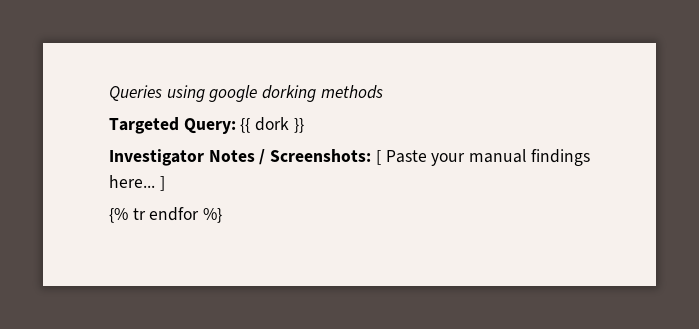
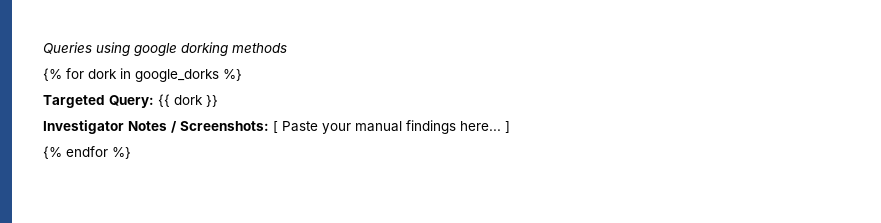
(383, 92) none -> [43,68,242,82] // {% for dork in google_dorks %}
[132,208,146,220] tr -> (62, 152) none

